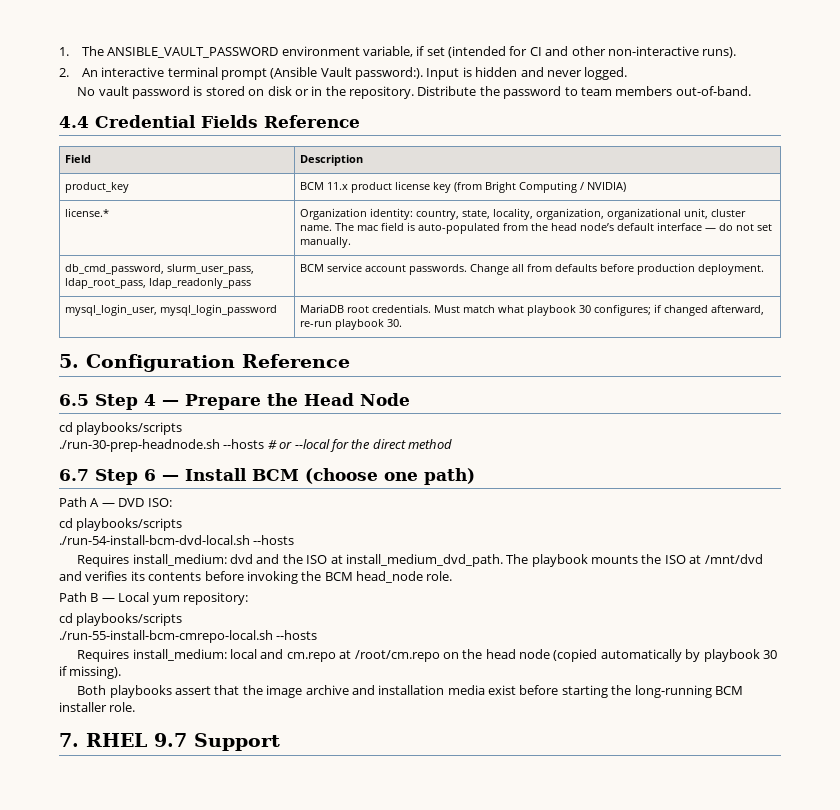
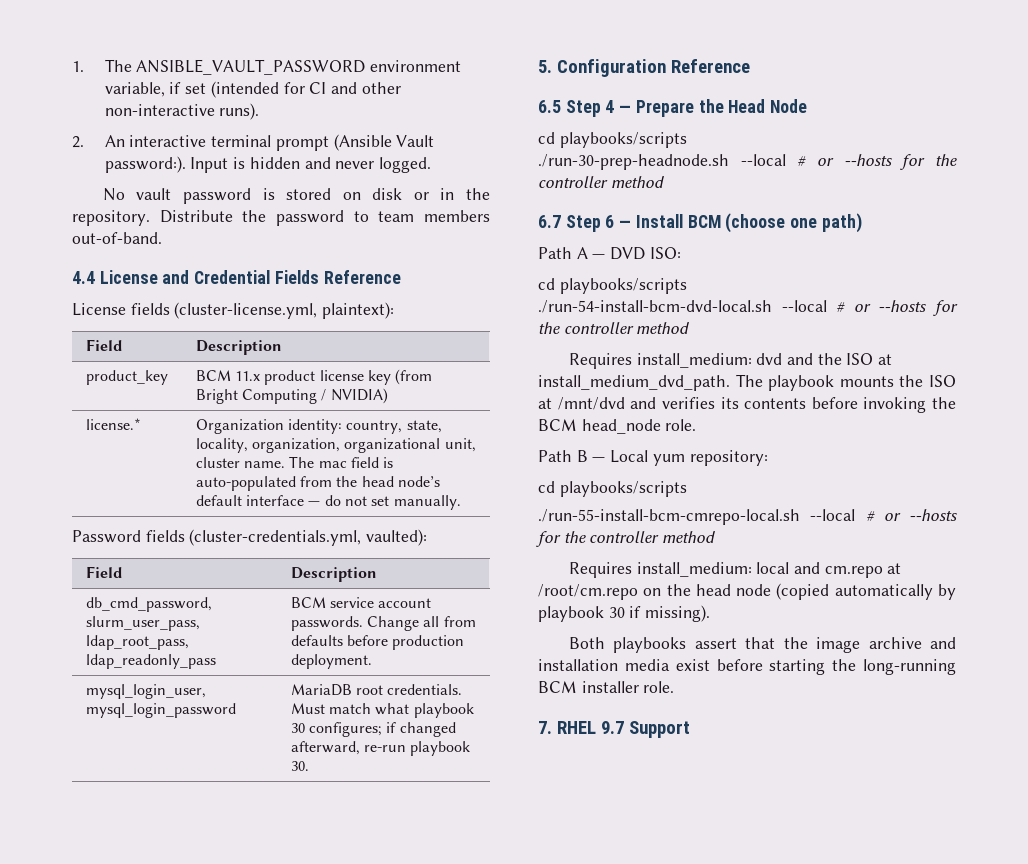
(89, 122) none -> [99,270,190,284] License and
(360, 121) none -> [72,302,395,319] // License fields (cluster-license.yml, plaintext):
(352, 242) none -> [72,529,428,546] [85,566,122,578] [290,567,377,582] // Password fields (cluster-credentials.yml, vaulted): // Field | Description
[223,439,406,452] --hosts # or --local for the direct -> [740,154,957,170] [538,176,608,188] --local # or --hosts for the controller
[253,535,295,545] --hosts -> [781,300,959,316] [538,322,691,334] --local # or --hosts for the controller method
[276,630,318,640] --hosts -> [810,509,957,521] [536,531,717,547] --local # or --hosts for the controller method

